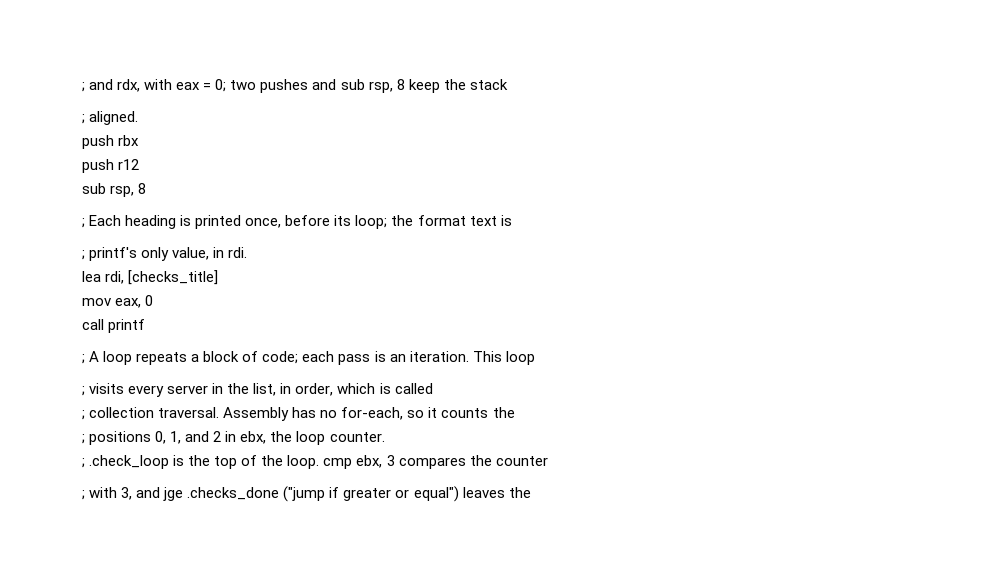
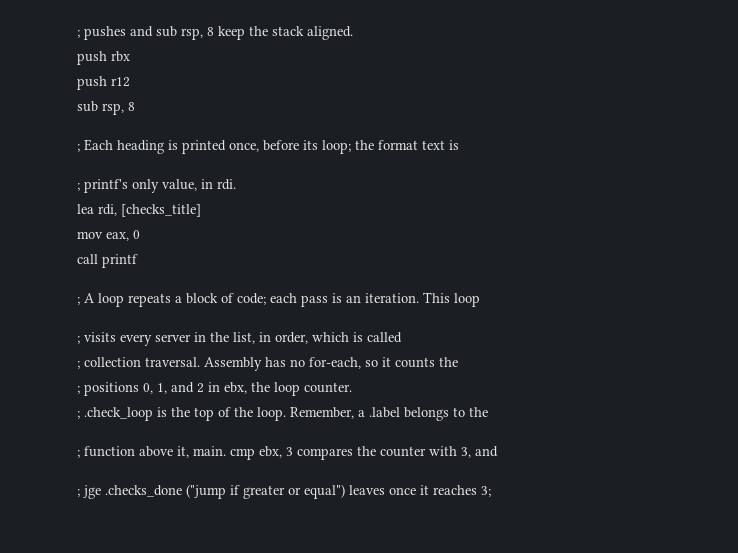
[82,79,257,92] ; and rdx, with eax = 0; two -> [77,30,80,38] ;
[82,114,85,124] // ; -> (304, 31) none
(320, 462) none -> [290,407,488,421] [77,446,226,458] Remember, a .label belongs to the // ; function above it, main.
[82,490,85,500] // ; -> (426, 451) none
(161, 492) none -> [77,489,80,497] // ;
[508,487,531,498] the -> [389,485,491,497] once it reaches 3;

